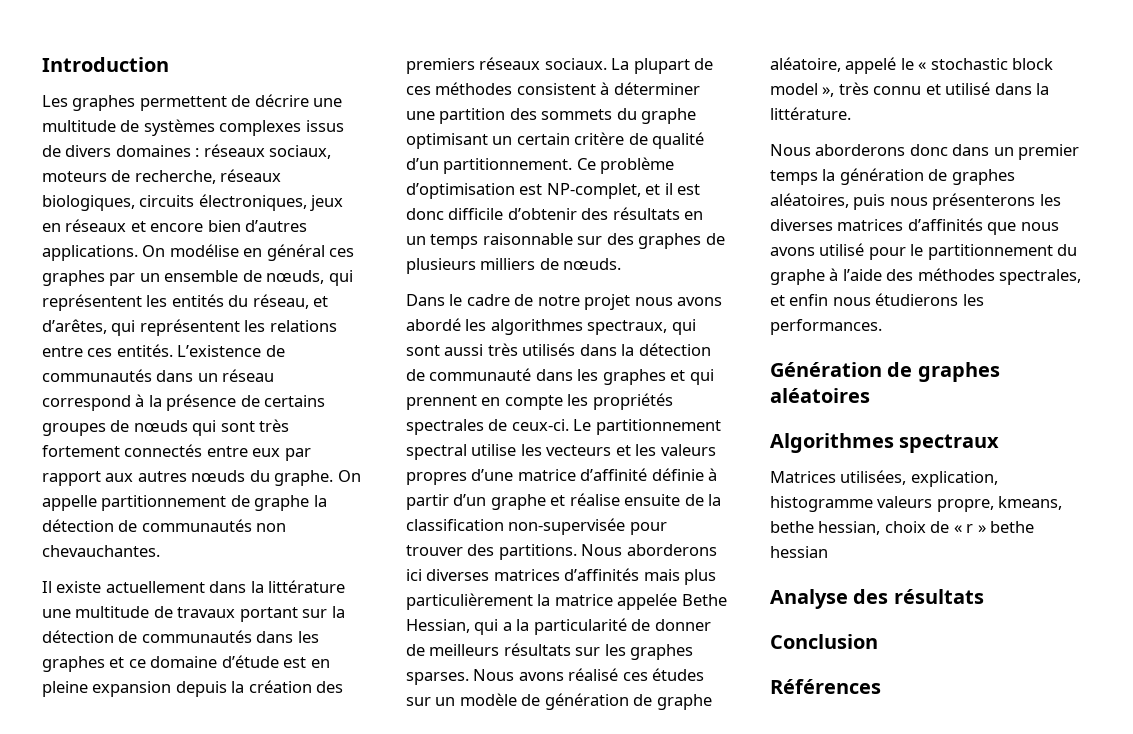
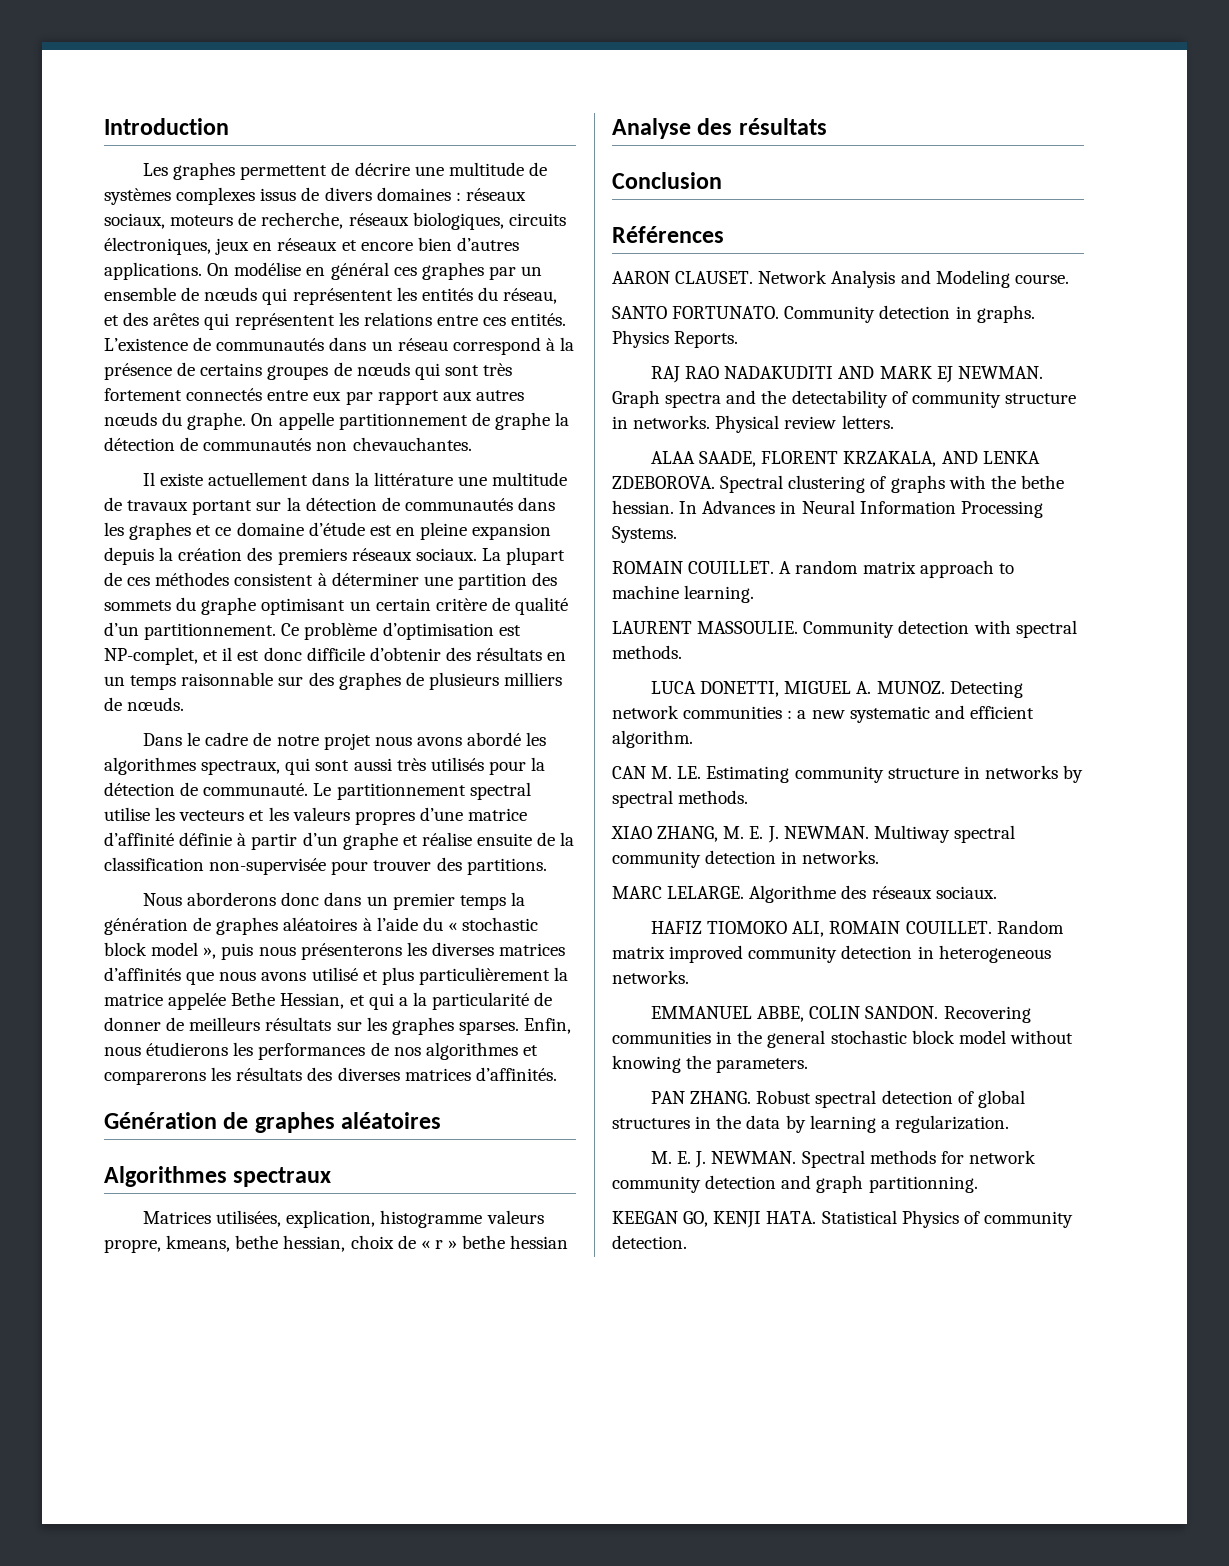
[266,270,325,284] nœuds, -> [204,287,258,301] nœuds
[42,319,107,334] d’arêtes, -> [123,312,200,326] des arêtes
[579,343,711,356] [406,368,714,385] [406,393,673,410] [406,419,569,435] dans la détection de communauté dans les graphes et qui prennent en compte les propriétés spectrales de ceux-ci. -> [488,757,546,775] [104,782,309,796] pour la détection de communauté.
[581,544,717,556] [406,568,680,581] Nous aborderons ici diverses matrices d’affinités mais -> [143,892,525,910] [104,917,539,935] [104,942,566,960] [104,967,378,985] // Nous aborderons donc dans un premier temps la génération de graphes aléatoires à l’aide du « stochastic block model », puis nous présenterons les diverses matrices d’affinités que nous avons utilisé et
(470, 626) none -> [349,995,365,1006] et
[473,668,705,681] [406,693,712,710] [770,57,1054,74] [770,82,1050,97] [770,107,851,120] [770,144,1080,160] [770,168,1015,185] [770,193,1061,210] [770,218,1059,235] [770,243,1078,260] [770,268,1082,285] [770,293,984,306] [770,319,882,335] Nous avons réalisé ces études sur un modèle de génération de graphe aléatoire, appelé le « stochastic block model », très connu et utilisé dans la littérature. // Nous aborderons donc dans un premier temps la génération de graphes aléatoires, puis nous présenterons les diverses matrices d’affinités que nous avons utilisé pour le partitionnement du graphe à l’aide des méthodes spectrales, et enfin nous étudierons les performances. -> [524,1018,572,1034] [104,1042,538,1060] [104,1067,557,1085] Enfin, nous étudierons les performances de nos algorithmes et comparerons les résultats des diverses matrices d’affinités.
(881, 686) none -> [612,270,1069,288] [612,305,1035,323] [612,330,739,348] [651,366,1043,383] [612,390,1076,408] [612,415,894,433] [651,451,1040,467] [612,475,1064,493] [612,500,1043,518] [612,526,677,543] [612,560,1014,578] [612,585,755,603] [612,620,1077,638] [612,645,682,659] [651,681,1023,698] [612,705,1034,723] [612,730,693,748] [612,765,1084,783] [612,790,749,808] [611,825,1015,843] [612,850,880,868] [612,885,997,903] [651,920,1064,937] [612,945,1051,963] [612,970,689,984] [651,1006,1031,1023] [612,1030,1073,1048] [612,1055,809,1073] [651,1090,1025,1108] [612,1115,1009,1133] [651,1150,1036,1168] [612,1175,978,1193] [612,1210,1073,1228] [612,1235,687,1249] // AARON CLAUSET. Network Analysis and Modeling course. // SANTO FORTUNATO. Community detection in graphs. Physics Reports. // RAJ RAO NADAKUDITI AND MARK EJ NEWMAN. Graph spectra and the detectability of community structure in networks. Physical review letters. // ALAA SAADE, FLORENT KRZAKALA, AND LENKA ZDEBOROVA. Spectral clustering of graphs with the bethe hessian. In Advances in Neural Information Processing Systems. // ROMAIN COUILLET. A random matrix approach to machine learning. // LAURENT MASSOULIE. Community detection with spectral methods. // LUCA DONETTI, MIGUEL A. MUNOZ. Detecting network communities : a new systematic and efficient algorithm. // CAN M. LE. Estimating community structure in networks by spectral methods. // XIAO ZHANG, M. E. J. NEWMAN. Multiway spectral community detection in networks. // MARC LELARGE. Algorithme des réseaux sociaux. // HAFIZ TIOMOKO ALI, ROMAIN COUILLET. Random matrix improved community detection in heterogeneous networks. // EMMANUEL ABBE, COLIN SANDON. Recovering communities in the general stochastic block model without knowing the parameters. // PAN ZHANG. Robust spectral detection of global structures in the data by learning a regularization. // M. E. J. NEWMAN. Spectral methods for network community detection and graph partitionning. // KEEGAN GO, KENJI HATA. Statistical Physics of community detection.

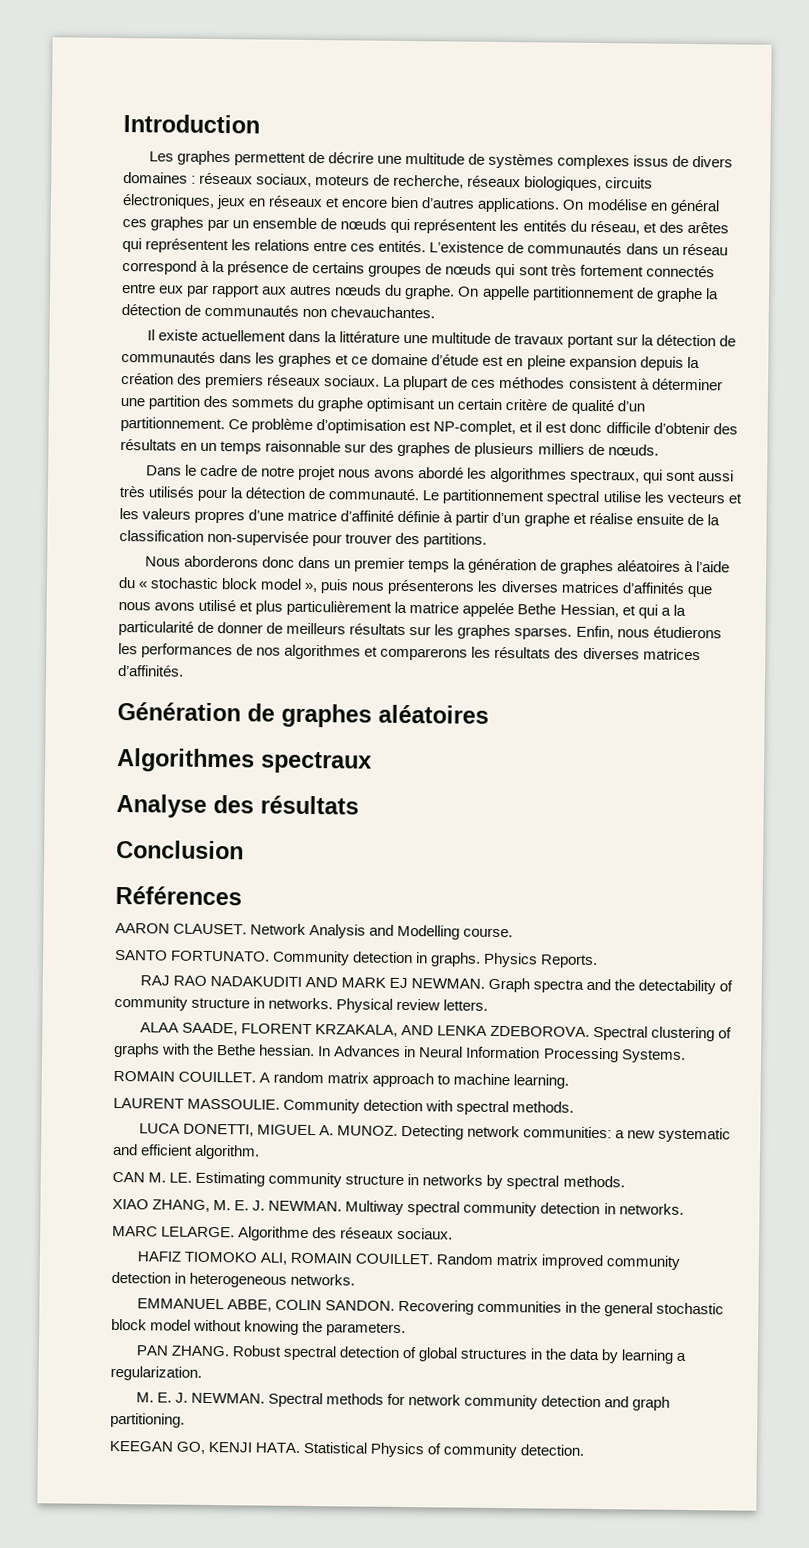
[143,1210,544,1228] [104,1235,569,1253] // Matrices utilisées, explication, histogramme valeurs propre, kmeans, bethe hessian, choix de « r » bethe hessian -> (372, 762) none
[935,270,1010,288] Modeling -> [397,924,461,940] Modelling
[1020,475,1064,489] bethe -> [217,1044,257,1056] Bethe
[683,706,793,719] communities : -> [522,1126,612,1139] communities:
[868,1176,978,1193] partitionning. -> [110,1412,185,1428] partitioning.

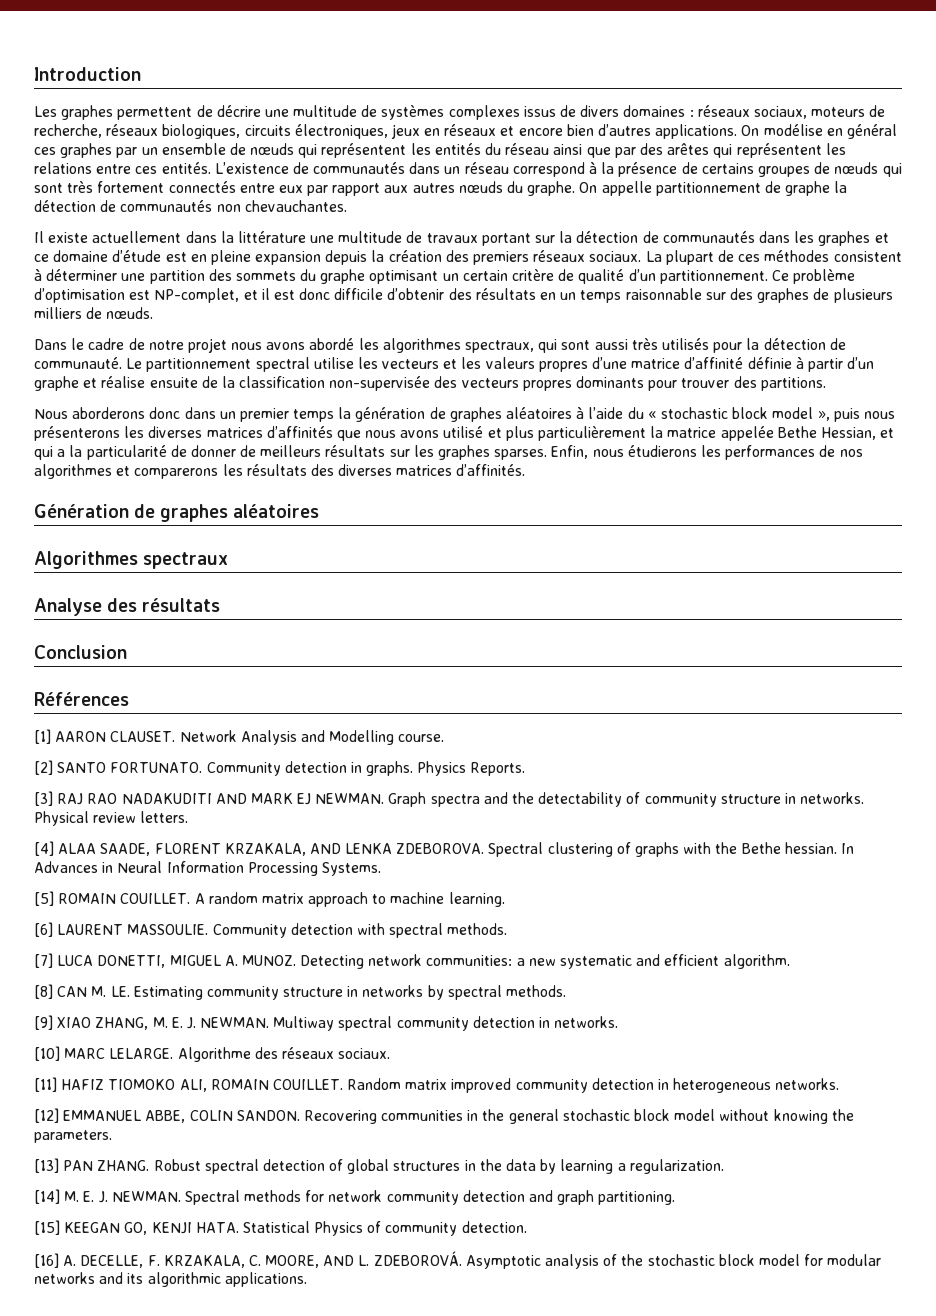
[589,220,657,235] réseau, et -> [505,143,636,158] réseau ainsi que par
(310, 538) none -> [434,376,645,391] des vecteurs propres dominants
(242, 895) none -> [34,729,51,744] [1]
(514, 932) none -> [34,760,53,775] [2]
(599, 961) none -> [34,791,53,806] [3]
(489, 1005) none -> [34,841,54,856] [4]
(686, 1056) none -> [34,891,54,906] [5]
(570, 1081) none -> [34,922,53,937] [6]
(575, 1107) none -> [34,953,53,968] [7]
(261, 1152) none -> [34,984,53,999] [8]
(625, 1181) none -> [34,1015,53,1030] [9]
(684, 1209) none -> [34,1046,60,1061] [10]
(454, 1233) none -> [34,1077,57,1092] [11]
(356, 1279) none -> [34,1108,59,1123] [12]
(407, 1329) none -> [34,1158,59,1173] [13]
(202, 1373) none -> [34,1189,60,1204] [14]
(185, 1420) none -> [34,1220,60,1235] [15]
(585, 1450) none -> [34,1251,882,1269] [34,1272,307,1287] // [16] A. DECELLE, F. KRZAKALA, C. MOORE, AND L. ZDEBOROVÁ. Asymptotic analysis of the stochastic block model for modular networks and its algorithmic applications.

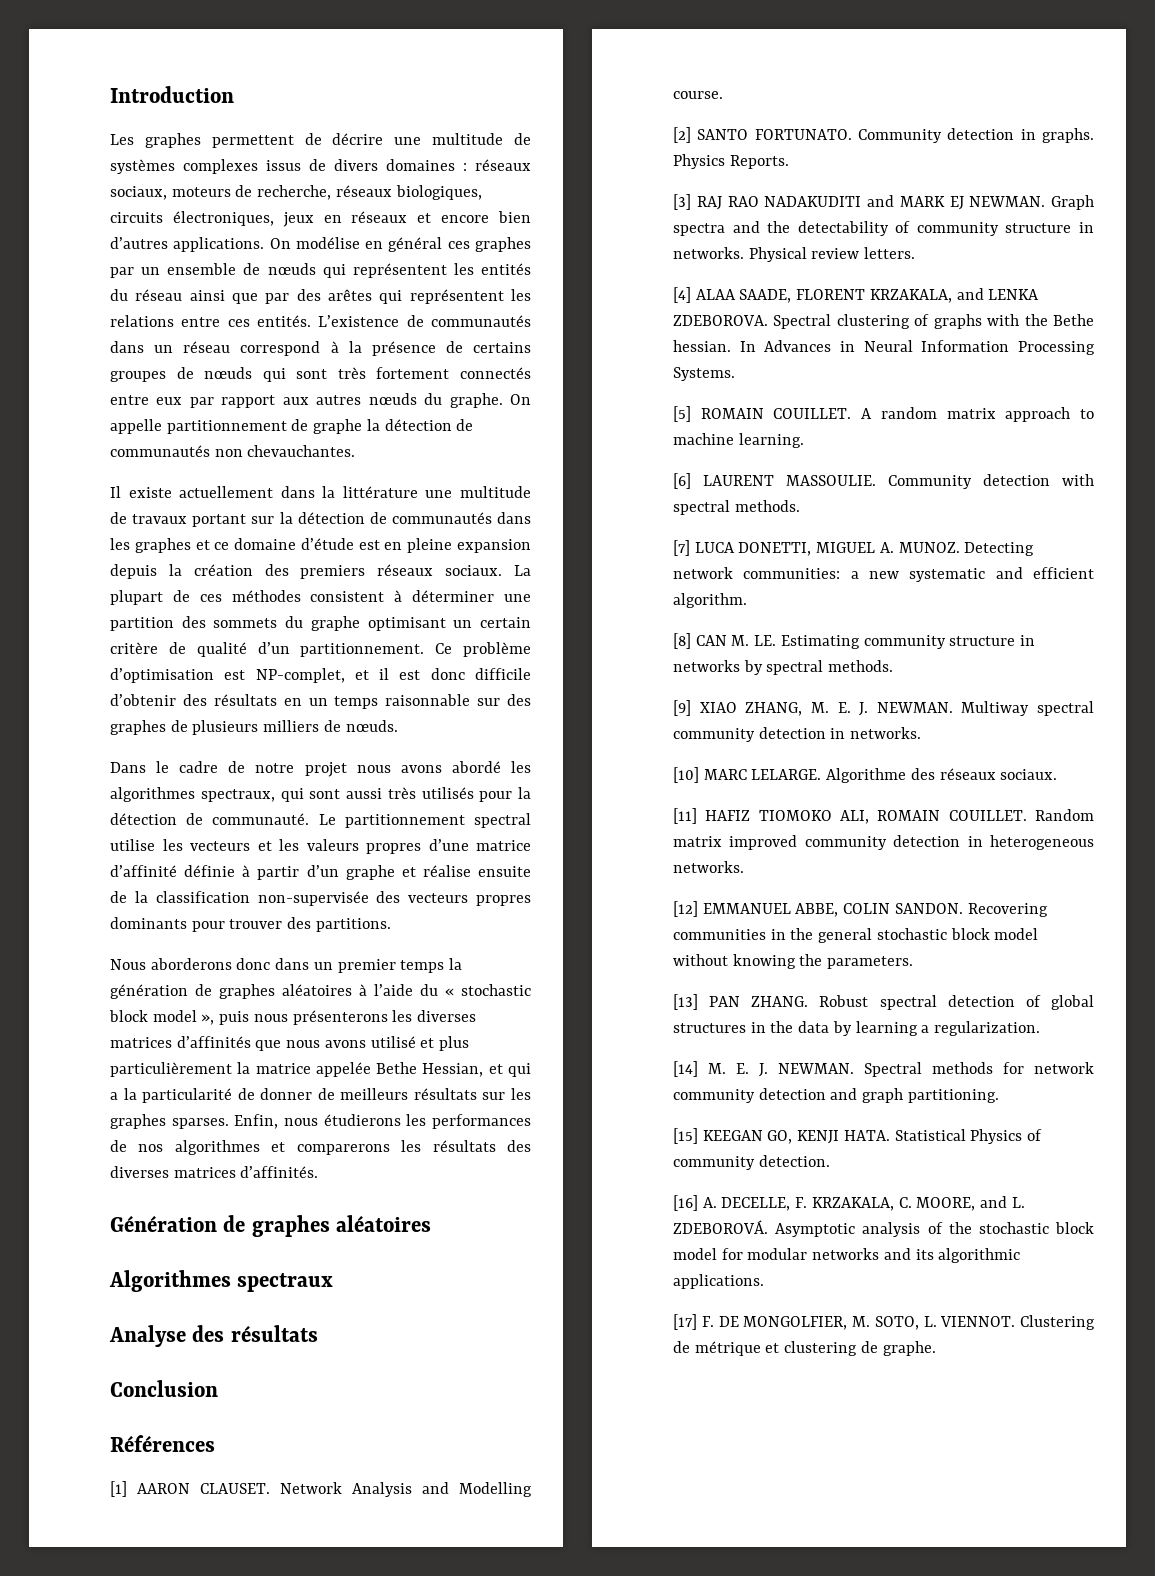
[215,793,247,804] AND -> [867,195,894,207] and
[309,843,341,854] AND -> [956,288,984,300] and
[323,1255,355,1266] AND -> [980,1196,1008,1208] and
(307, 1279) none -> [673,1314,1095,1330] [673,1341,936,1356] // [17] F. DE MONGOLFIER, M. SOTO, L. VIENNOT. Clustering de métrique et clustering de graphe.

